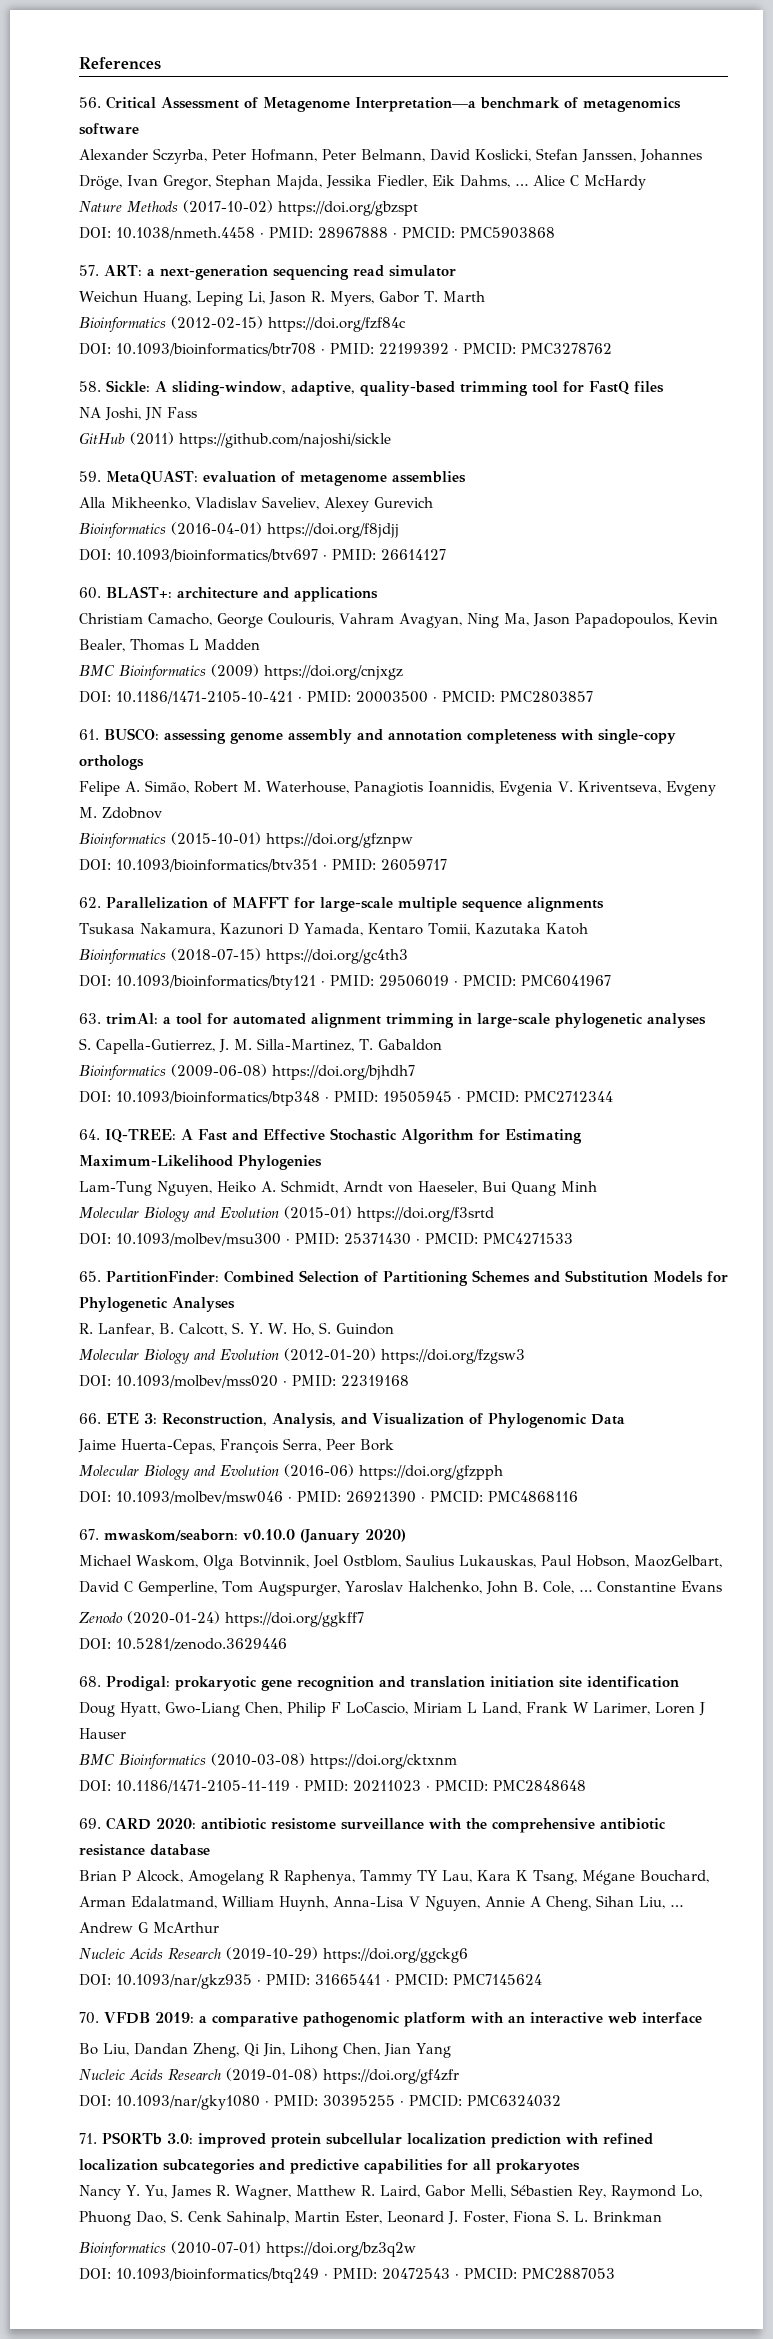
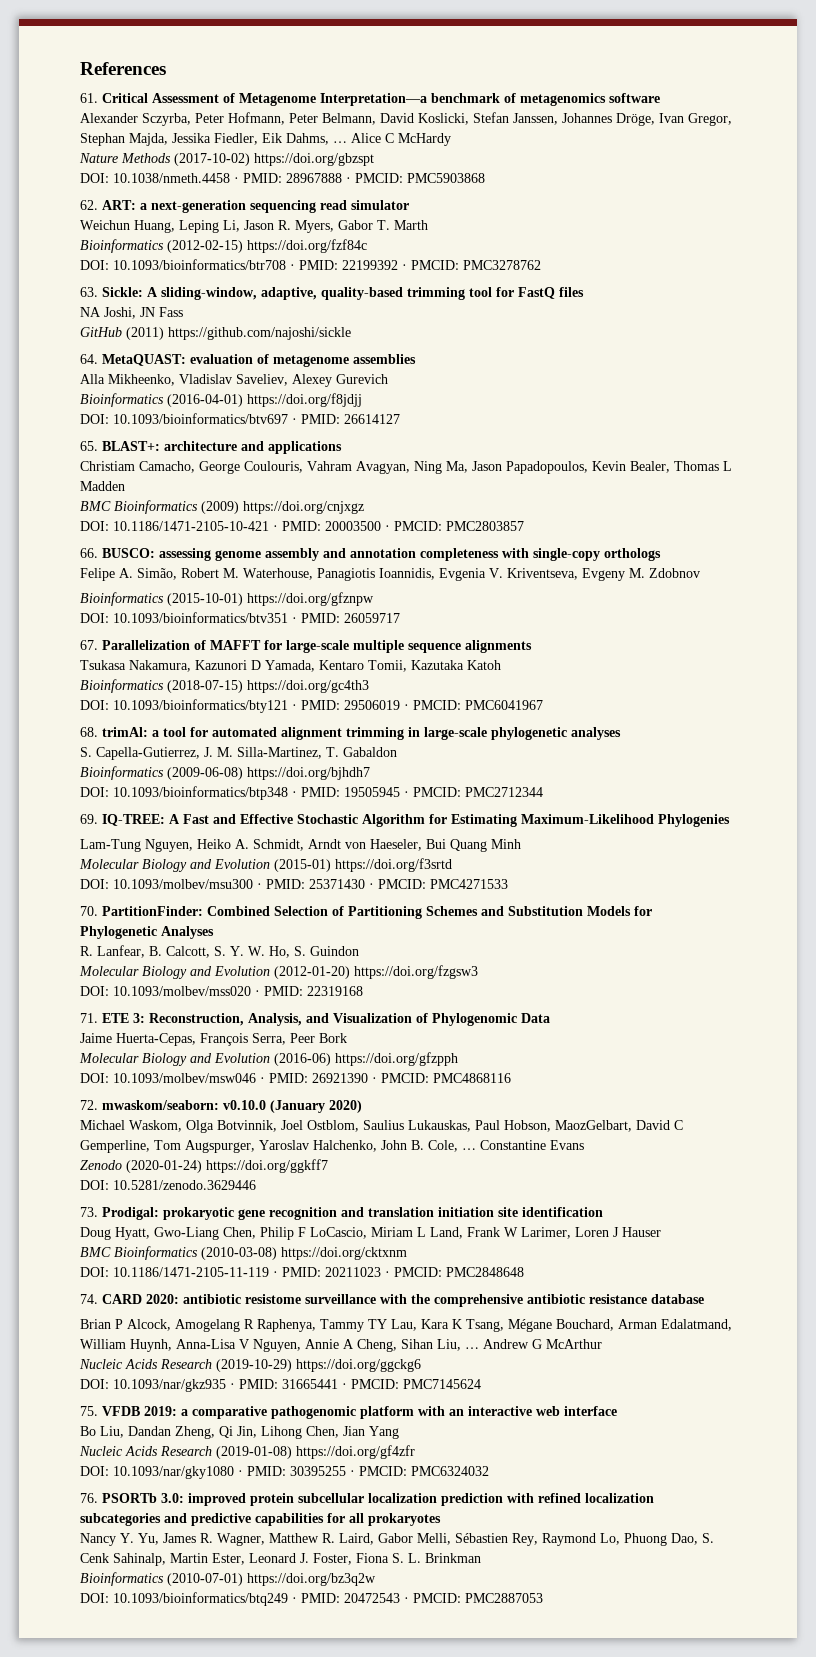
[79,97,101,108] 56. -> [80,93,98,103] 61.
[79,265,99,276] 57. -> [80,200,98,210] 62.
[79,381,101,392] 58. -> [80,287,98,297] 63.
[79,471,101,482] 59. -> [80,354,98,364] 64.
[79,587,101,599] 60. -> [80,441,98,451] 65.
[79,729,99,740] 61. -> [80,548,98,558] 66.
[79,897,101,908] 62. -> [80,640,98,650] 67.
[79,1013,101,1024] 63. -> [80,727,98,737] 68.
[79,1129,100,1140] 64. -> [80,814,98,824] 69.
[79,1271,101,1282] 65. -> [80,906,98,916] 70.
[79,1413,101,1424] 66. -> [80,1013,98,1023] 71.
[79,1529,99,1540] 67. -> [80,1100,98,1110] 72.
[79,1676,101,1687] 68. -> [80,1207,98,1217] 73.
[79,1818,101,1829] 69. -> [80,1294,98,1304] 74.
[79,2012,99,2024] 70. -> [80,1406,98,1416] 75.
[79,2133,97,2144] 71. -> [80,1493,98,1503] 76.

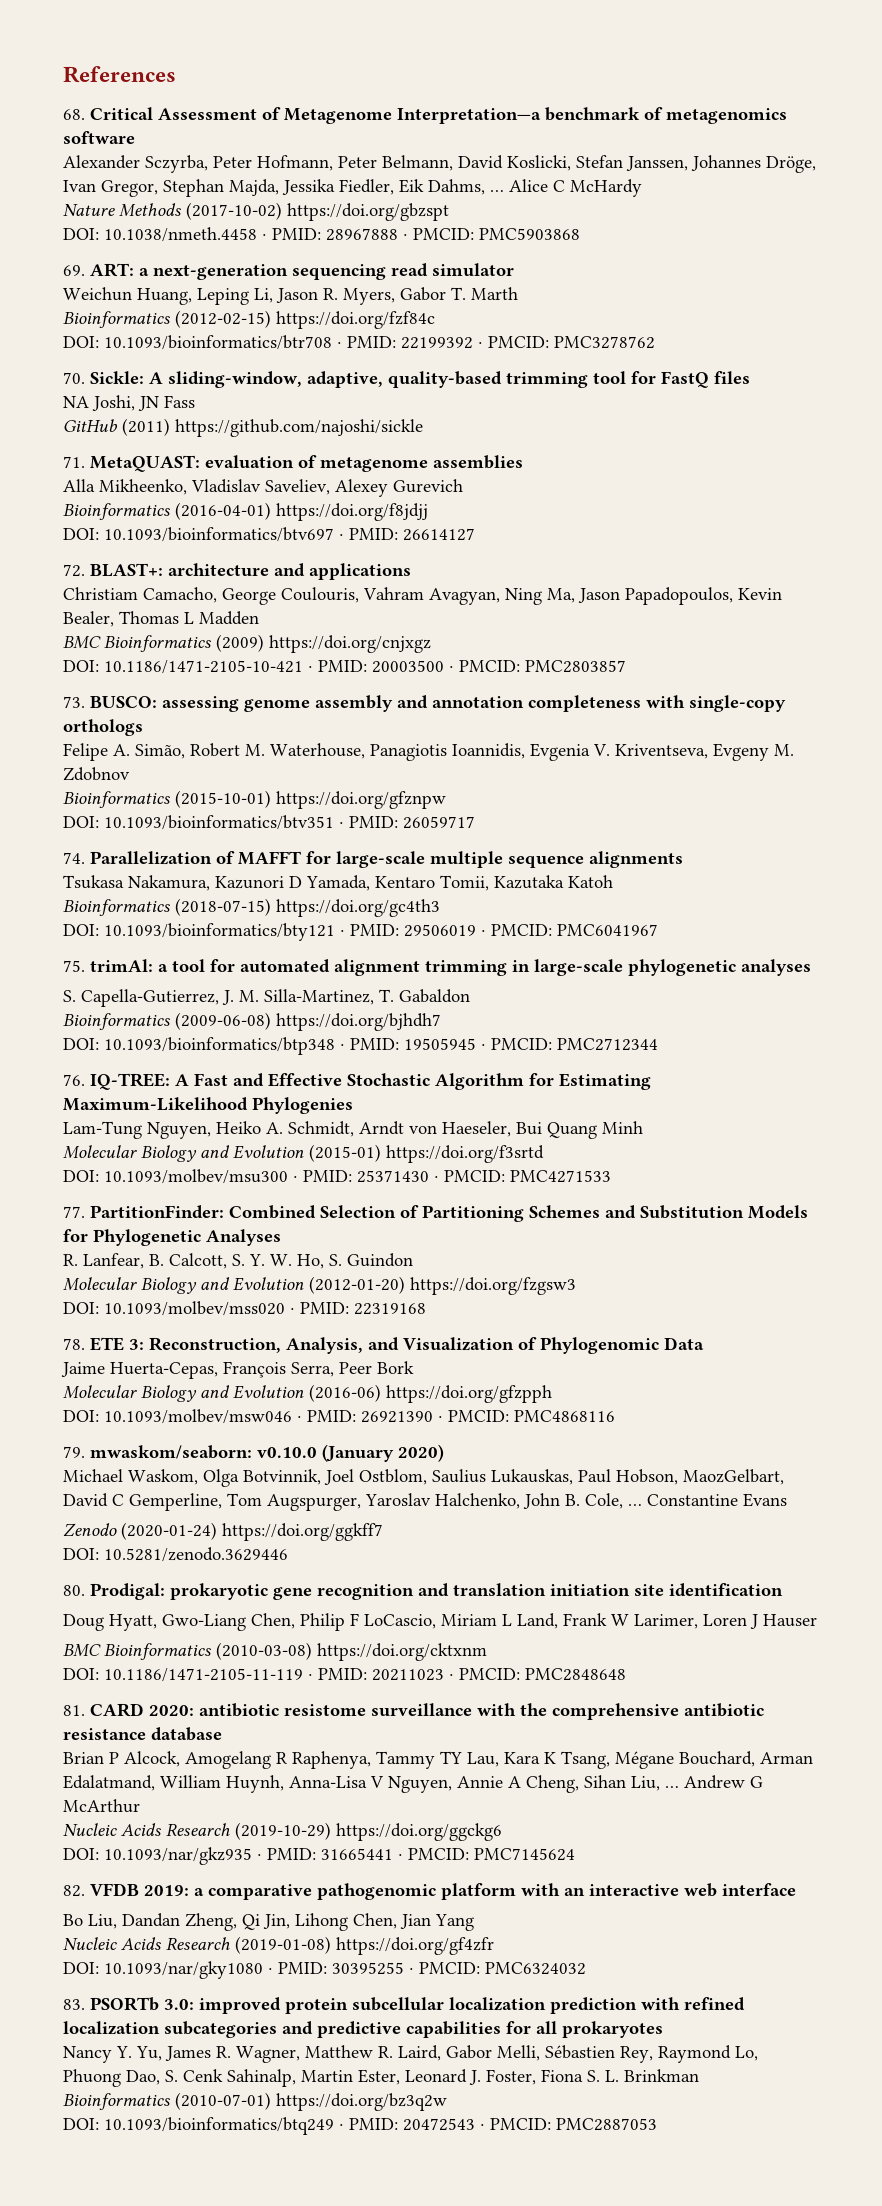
[80,93,98,103] 61. -> [63,109,85,120] 68.
[80,200,98,210] 62. -> [63,265,85,276] 69.
[80,287,98,297] 63. -> [63,372,85,384] 70.
[80,354,98,364] 64. -> [63,456,85,468] 71.
[80,441,98,451] 65. -> [63,564,85,577] 72.
[80,548,98,558] 66. -> [63,696,85,708] 73.
[80,640,98,650] 67. -> [63,852,85,864] 74.
[80,727,98,737] 68. -> [63,960,85,972] 75.
[80,814,98,824] 69. -> [63,1074,85,1086] 76.
[80,906,98,916] 70. -> [63,1206,85,1218] 77.
[80,1013,98,1023] 71. -> [63,1338,85,1350] 78.
[80,1100,98,1110] 72. -> [63,1446,85,1458] 79.
[80,1207,98,1217] 73. -> [63,1585,85,1596] 80.
[80,1294,98,1304] 74. -> [63,1705,85,1716] 81.
[80,1406,98,1416] 75. -> [63,1885,85,1897] 82.
[80,1493,98,1503] 76. -> [63,1999,85,2010] 83.

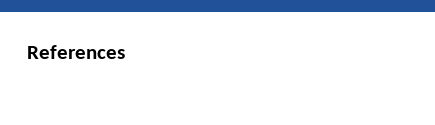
[63,107,787,124] [63,131,135,144] [63,155,816,173] [63,179,642,197] [63,202,449,221] [63,227,580,242] [63,263,514,280] [63,287,518,305] [63,310,435,329] [63,335,655,350] [63,371,750,388] [63,395,195,411] [63,418,423,437] [63,455,523,472] [63,479,463,497] [63,502,428,521] [63,527,475,542] [63,563,411,580] [63,587,782,605] [63,611,259,627] [63,634,431,653] [63,660,626,674] [63,695,786,712] [63,719,143,736] [63,743,794,761] [63,767,130,781] [63,790,446,809] [63,815,475,830] [63,851,683,868] [63,875,613,891] [63,898,440,917] [63,923,658,941] [63,959,811,976] [63,989,470,1007] [63,1012,441,1031] [63,1037,658,1055] [63,1073,651,1090] [63,1097,353,1114] [63,1121,643,1139] [63,1144,544,1163] [63,1169,611,1184] [63,1205,808,1222] [63,1229,281,1246] [63,1253,413,1269] [63,1276,576,1295] [63,1301,426,1316] [63,1337,704,1354] [61,1361,414,1379] [63,1384,552,1403] [63,1409,615,1424] [63,1444,444,1462] [63,1469,784,1487] [63,1493,787,1511] [63,1522,383,1541] [63,1547,288,1562] [63,1583,783,1600] [63,1613,817,1631] [63,1642,487,1661] [63,1668,626,1682] [63,1703,764,1720] [63,1727,222,1741] [63,1751,813,1769] [63,1775,763,1793] [63,1799,140,1813] [63,1822,502,1841] [63,1847,575,1865] [63,1883,796,1900] [63,1913,474,1931] [63,1936,494,1955] [63,1961,586,1979] [63,1997,745,2014] [63,2021,663,2038] [63,2045,758,2063] [63,2069,699,2087] [63,2092,447,2111] [63,2117,657,2135] // 68. Critical Assessment of Metagenome Interpretation—a benchmark of metagenomics software // Alexander Sczyrba, Peter Hofmann, Peter Belmann, David Koslicki, Stefan Janssen, Johannes Dröge, Ivan Gregor, Stephan Majda, Jessika Fiedler, Eik Dahms, … Alice C McHardy // Nature Methods (2017-10-02) https://doi.org/gbzspt // DOI: 10.1038/nmeth.4458 · PMID: 28967888 · PMCID: PMC5903868 // 69. ART: a next-generation sequencing read simulator // Weichun Huang, Leping Li, Jason R. Myers, Gabor T. Marth // Bioinformatics (2012-02-15) https://doi.org/fzf84c // DOI: 10.1093/bioinformatics/btr708 · PMID: 22199392 · PMCID: PMC3278762 // 70. Sickle: A sliding-window, adaptive, quality-based trimming tool for FastQ files // NA Joshi, JN Fass // GitHub (2011) https://github.com/najoshi/sickle // 71. MetaQUAST: evaluation of metagenome assemblies // Alla Mikheenko, Vladislav Saveliev, Alexey Gurevich // Bioinformatics (2016-04-01) https://doi.org/f8jdjj // DOI: 10.1093/bioinformatics/btv697 · PMID: 26614127 // 72. BLAST+: architecture and applications // Christiam Camacho, George Coulouris, Vahram Avagyan, Ning Ma, Jason Papadopoulos, Kevin Bealer, Thomas L Madden // BMC Bioinformatics (2009) https://doi.org/cnjxgz // DOI: 10.1186/1471-2105-10-421 · PMID: 20003500 · PMCID: PMC2803857 // 73. BUSCO: assessing genome assembly and annotation completeness with single-copy orthologs // Felipe A. Simão, Robert M. Waterhouse, Panagiotis Ioannidis, Evgenia V. Kriventseva, Evgeny M. Zdobnov // Bioinformatics (2015-10-01) https://doi.org/gfznpw // DOI: 10.1093/bioinformatics/btv351 · PMID: 26059717 // 74. Parallelization of MAFFT for large-scale multiple sequence alignments // Tsukasa Nakamura, Kazunori D Yamada, Kentaro Tomii, Kazutaka Katoh // Bioinformatics (2018-07-15) https://doi.org/gc4th3 // DOI: 10.1093/bioinformatics/bty121 · PMID: 29506019 · PMCID: PMC6041967 // 75. trimAl: a tool for automated alignment trimming in large-scale phylogenetic analyses // S. Capella-Gutierrez, J. M. Silla-Martinez, T. Gabaldon // Bioinformatics (2009-06-08) https://doi.org/bjhdh7 // DOI: 10.1093/bioinformatics/btp348 · PMID: 19505945 · PMCID: PMC2712344 // 76. IQ-TREE: A Fast and Effective Stochastic Algorithm for Estimating Maximum-Likelihood Phylogenies // Lam-Tung Nguyen, Heiko A. Schmidt, Arndt von Haeseler, Bui Quang Minh // Molecular Biology and Evolution (2015-01) https://doi.org/f3srtd // DOI: 10.1093/molbev/msu300 · PMID: 25371430 · PMCID: PMC4271533 // 77. PartitionFinder: Combined Selection of Partitioning Schemes and Substitution Models for Phylogenetic Analyses // R. Lanfear, B. Calcott, S. Y. W. Ho, S. Guindon // Molecular Biology and Evolution (2012-01-20) https://doi.org/fzgsw3 // DOI: 10.1093/molbev/mss020 · PMID: 22319168 // 78. ETE 3: Reconstruction, Analysis, and Visualization of Phylogenomic Data // Jaime Huerta-Cepas, François Serra, Peer Bork // Molecular Biology and Evolution (2016-06) https://doi.org/gfzpph // DOI: 10.1093/molbev/msw046 · PMID: 26921390 · PMCID: PMC4868116 // 79. mwaskom/seaborn: v0.10.0 (January 2020) // Michael Waskom, Olga Botvinnik, Joel Ostblom, Saulius Lukauskas, Paul Hobson, MaozGelbart, David C Gemperline, Tom Augspurger, Yaroslav Halchenko, John B. Cole, … Constantine Evans // Zenodo (2020-01-24) https://doi.org/ggkff7 // DOI: 10.5281/zenodo.3629446 // 80. Prodigal: prokaryotic gene recognition and translation initiation site identification // Doug Hyatt, Gwo-Liang Chen, Philip F LoCascio, Miriam L Land, Frank W Larimer, Loren J Hauser // BMC Bioinformatics (2010-03-08) https://doi.org/cktxnm // DOI: 10.1186/1471-2105-11-119 · PMID: 20211023 · PMCID: PMC2848648 // 81. CARD 2020: antibiotic resistome surveillance with the comprehensive antibiotic resistance database // Brian P Alcock, Amogelang R Raphenya, Tammy TY Lau, Kara K Tsang, Mégane Bouchard, Arman Edalatmand, William Huynh, Anna-Lisa V Nguyen, Annie A Cheng, Sihan Liu, … Andrew G McArthur // Nucleic Acids Research (2019-10-29) https://doi.org/ggckg6 // DOI: 10.1093/nar/gkz935 · PMID: 31665441 · PMCID: PMC7145624 // 82. VFDB 2019: a comparative pathogenomic platform with an interactive web interface // Bo Liu, Dandan Zheng, Qi Jin, Lihong Chen, Jian Yang // Nucleic Acids Research (2019-01-08) https://doi.org/gf4zfr // DOI: 10.1093/nar/gky1080 · PMID: 30395255 · PMCID: PMC6324032 // 83. PSORTb 3.0: improved protein subcellular localization prediction with refined localization subcategories and predictive capabilities for all prokaryotes // Nancy Y. Yu, James R. Wagner, Matthew R. Laird, Gabor Melli, Sébastien Rey, Raymond Lo, Phuong Dao, S. Cenk Sahinalp, Martin Ester, Leonard J. Foster, Fiona S. L. Brinkman // Bioinformatics (2010-07-01) https://doi.org/bz3q2w // DOI: 10.1093/bioinformatics/btq249 · PMID: 20472543 · PMCID: PMC2887053 -> (125, 52) none

